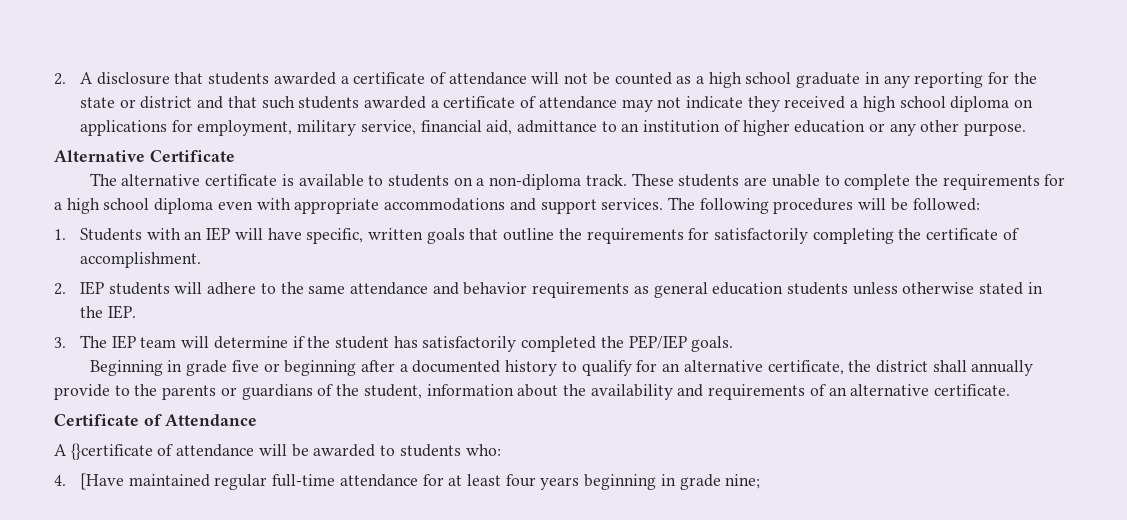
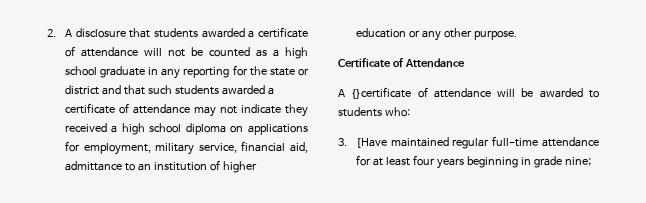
[54,150,235,162] [89,173,1066,190] [54,197,980,214] [54,227,1019,244] [79,252,201,268] [54,281,1043,298] [79,305,136,319] [54,335,734,352] [89,360,1034,376] [54,384,1011,400] // Alternative Certificate // The alternative certificate is available to students on a non-diploma track. These students are unable to complete the requirements for a high school diploma even with appropriate accommodations and support services. The following procedures will be followed: // 1. Students with an IEP will have specific, written goals that outline the requirements for satisfactorily completing the certificate of accomplishment. // 2. IEP students will adhere to the same attendance and behavior requirements as general education students unless otherwise stated in the IEP. // 3. The IEP team will determine if the student has satisfactorily completed the PEP/IEP goals. // Beginning in grade five or beginning after a documented history to qualify for an alternative certificate, the district shall annually provide to the parents or guardians of the student, information about the availability and requirements of an alternative certificate. -> (517, 35) none
[54,475,66,486] 4. -> [338,138,347,146] 3.

